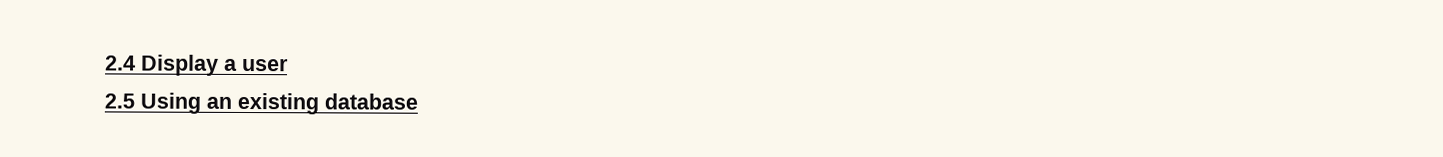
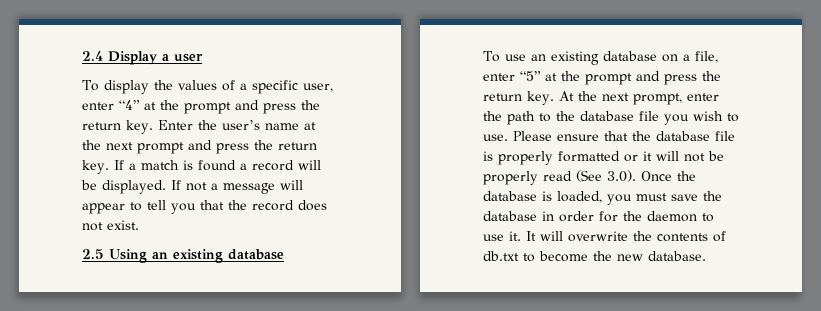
(289, 64) none -> [82,80,333,94] [82,100,320,114] [82,120,316,134] [82,140,317,154] [82,160,321,174] [81,180,303,194] [82,200,327,214] [82,220,139,231] // To display the values of a specific user, enter “4” at the prompt and press the return key. Enter the user’s name at the next prompt and press the return key. If a match is found a record will be displayed. If not a message will appear to tell you that the record does not exist.
(418, 101) none -> [483,51,718,65] [483,71,721,85] [483,91,719,105] [483,111,739,125] [483,131,735,141] [483,151,724,165] [483,170,696,185] [483,191,722,205] [483,211,714,222] [483,231,726,242] [483,251,706,262] // To use an existing database on a file, enter “5” at the prompt and press the return key. At the next prompt, enter the path to the database file you wish to use. Please ensure that the database file is properly formatted or it will not be properly read (See 3.0). Once the database is loaded, you must save the database in order for the daemon to use it. It will overwrite the contents of db.txt to become the new database.

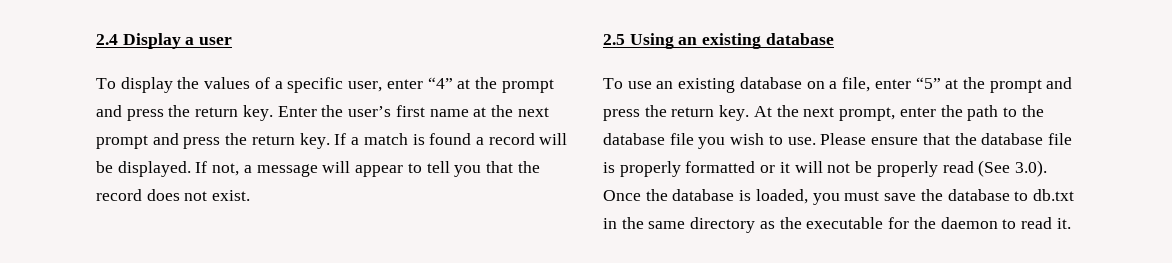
(260, 125) none -> [395,105,425,117] first
[186,182,207,191] not -> [212,163,240,176] not,
[542,211,714,222] [483,231,726,242] [483,251,706,262] in order for the daemon to use it. It will overwrite the contents of db.txt to become the new database. -> [1014,189,1074,201] [603,217,1071,233] to db.txt in the same directory as the executable for the daemon to read it.

